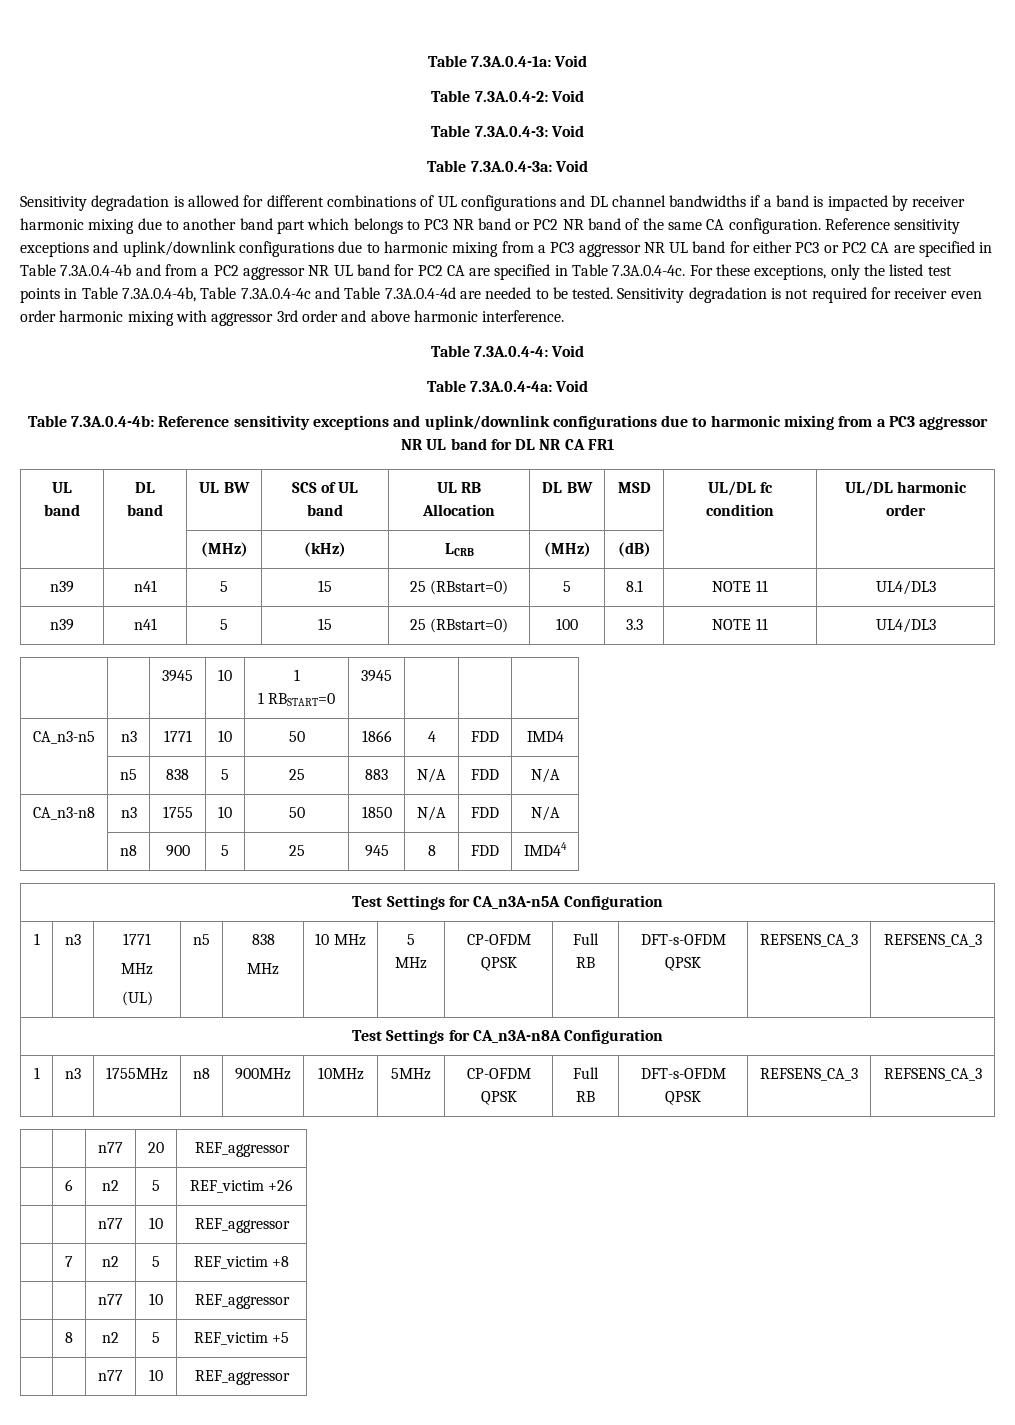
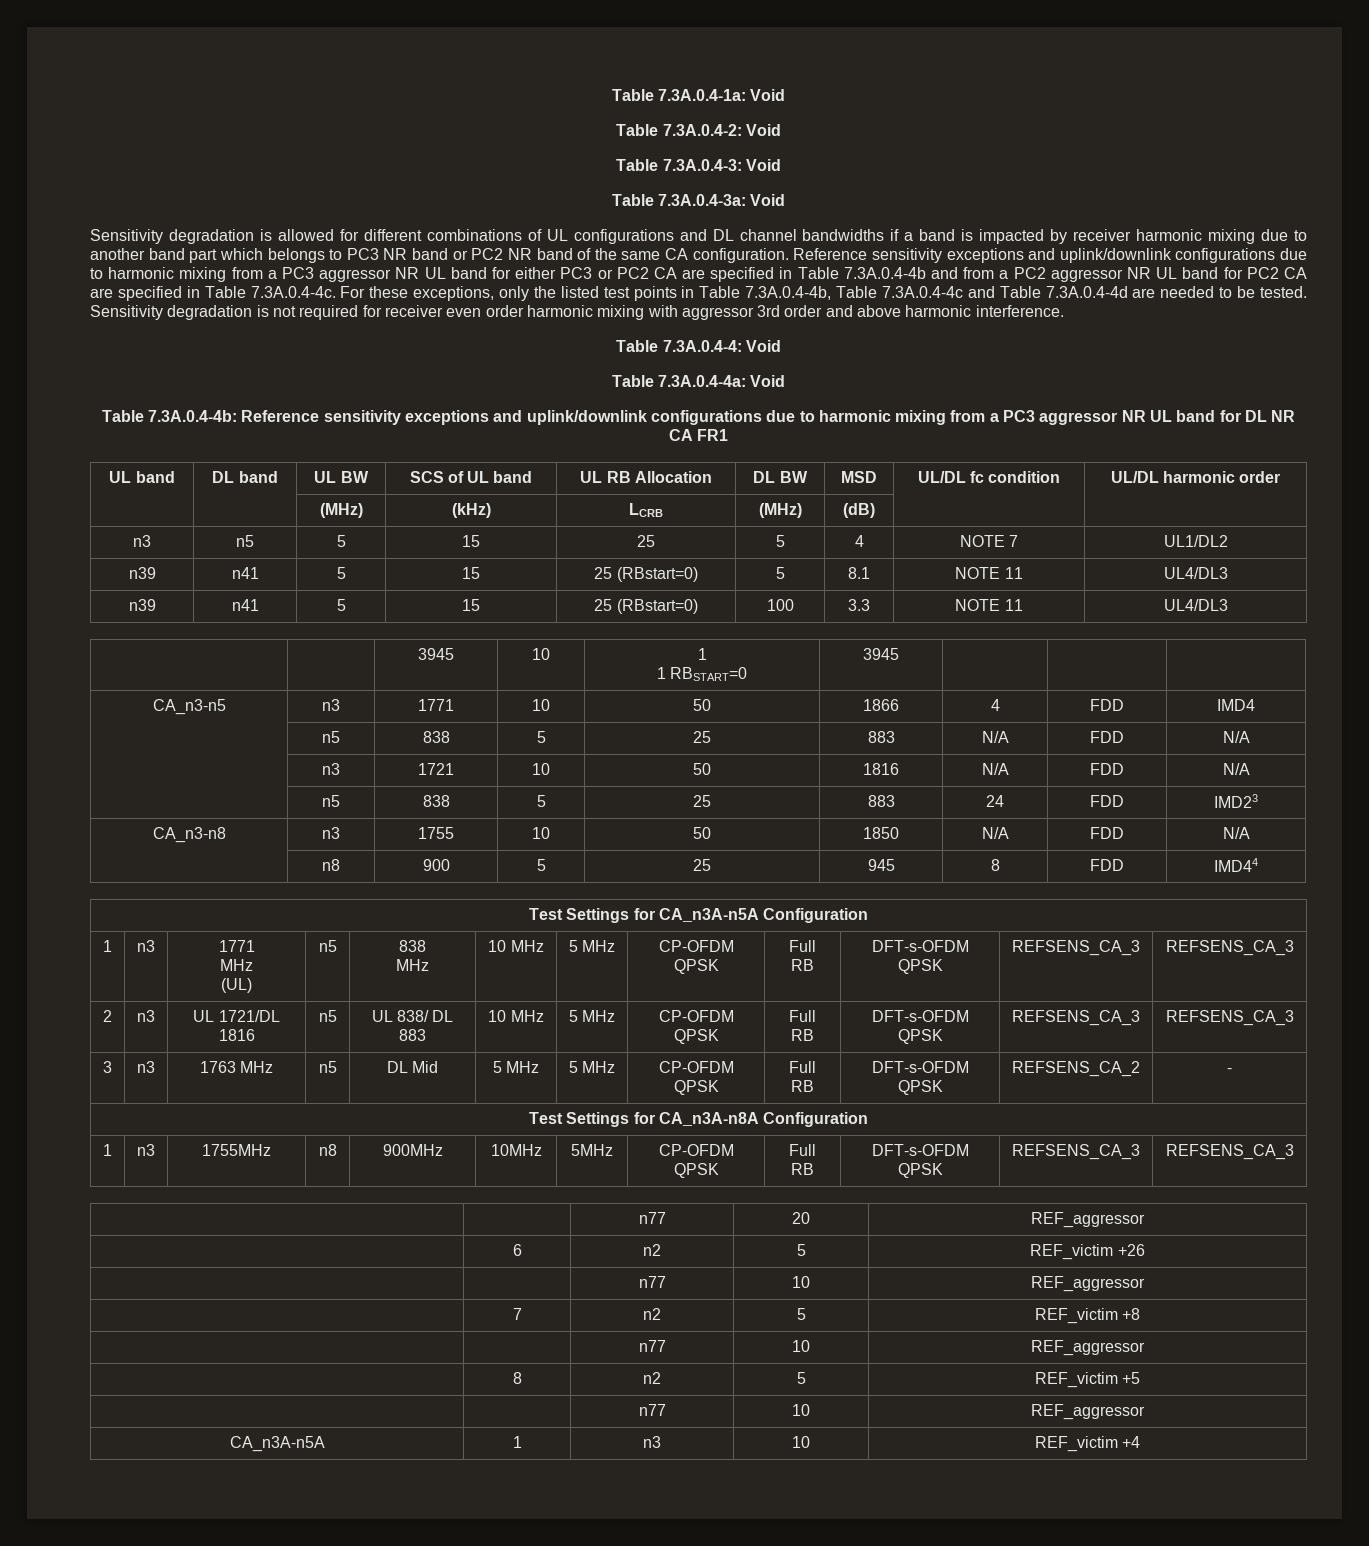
(651, 549) none -> [133,535,151,547] [236,535,254,547] [336,535,346,547] [462,535,480,547] [637,535,655,547] [775,535,785,547] [854,535,864,547] [959,535,1019,547] [1163,535,1228,547] // n3 | n5 | 5 | 15 | 25 | 5 | 4 | NOTE 7 | UL1/DL2
(560, 775) none -> [322,763,340,775] [418,763,454,775] [532,763,550,775] [693,763,711,775] [863,763,899,775] [981,763,1009,775] [1090,763,1124,775] [1222,763,1250,775] [322,795,340,807] [422,795,450,807] [536,795,546,807] [693,795,711,807] [867,795,895,807] [986,795,1004,807] [1090,795,1124,807] [1214,794,1258,808] // | n3 | 1721 | 10 | 50 | 1816 | N/A | FDD | N/A // | n5 | 838 | 5 | 25 | 883 | 24 | FDD | IMD23
(982, 940) none -> [103,1010,112,1022] [137,1010,155,1022] [193,1010,280,1022] [218,1029,255,1041] [318,1010,337,1022] [371,1010,454,1022] [399,1029,426,1041] [488,1010,544,1022] [568,1010,616,1022] [658,1010,734,1022] [673,1029,719,1044] [789,1010,816,1022] [791,1029,814,1041] [871,1010,969,1022] [897,1029,943,1044] [1012,1010,1140,1026] [1165,1010,1294,1026] [103,1061,112,1073] [137,1061,155,1073] [199,1061,274,1073] [318,1061,337,1073] [386,1061,439,1073] [492,1061,540,1073] [568,1061,616,1073] [658,1061,734,1073] [673,1080,719,1095] [789,1061,816,1073] [791,1080,814,1092] [871,1061,969,1073] [897,1080,943,1095] [1012,1061,1140,1077] [1227,1068,1232,1073] // 2 | n3 | UL 1721/DL 1816 | n5 | UL 838/ DL 883 | 10 MHz | 5 MHz | CP-OFDM QPSK | Full RB | DFT-s-OFDM QPSK | REFSENS_CA_3 | REFSENS_CA_3 // 3 | n3 | 1763 MHz | n5 | DL Mid | 5 MHz | 5 MHz | CP-OFDM QPSK | Full RB | DFT-s-OFDM QPSK | REFSENS_CA_2 | -
(290, 1377) none -> [229,1436,325,1452] [512,1436,522,1448] [643,1436,661,1448] [792,1436,810,1448] [1034,1436,1141,1452] // CA_n3A-n5A | 1 | n3 | 10 | REF_victim +4

